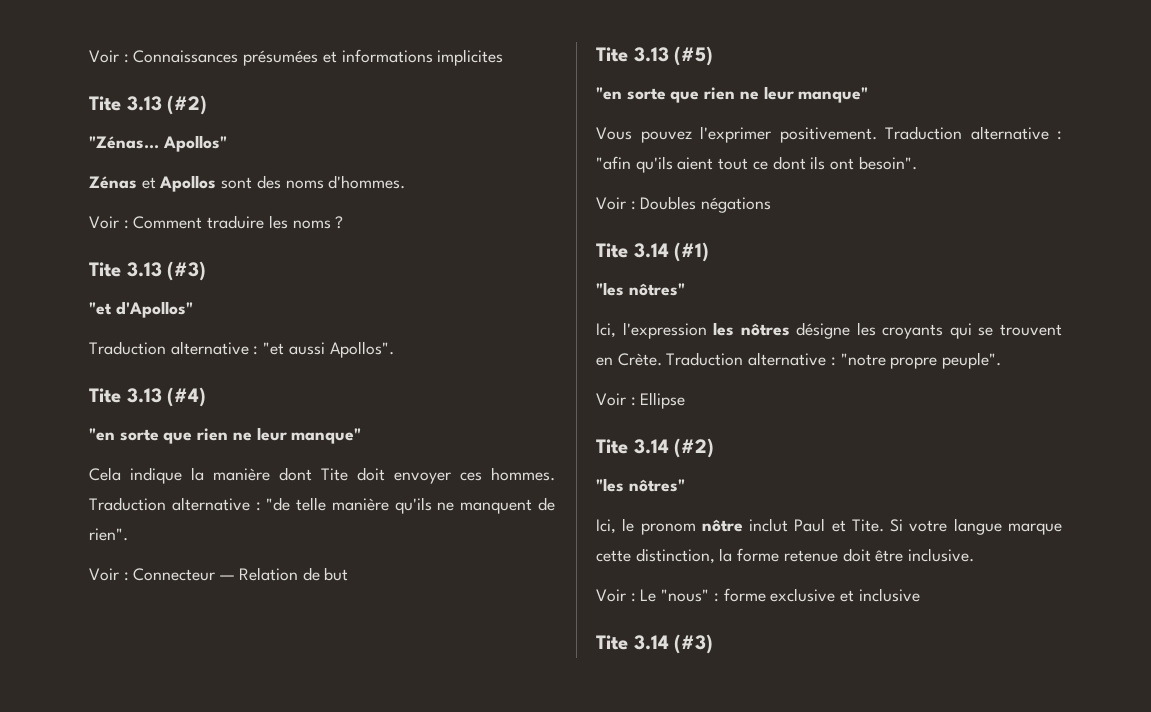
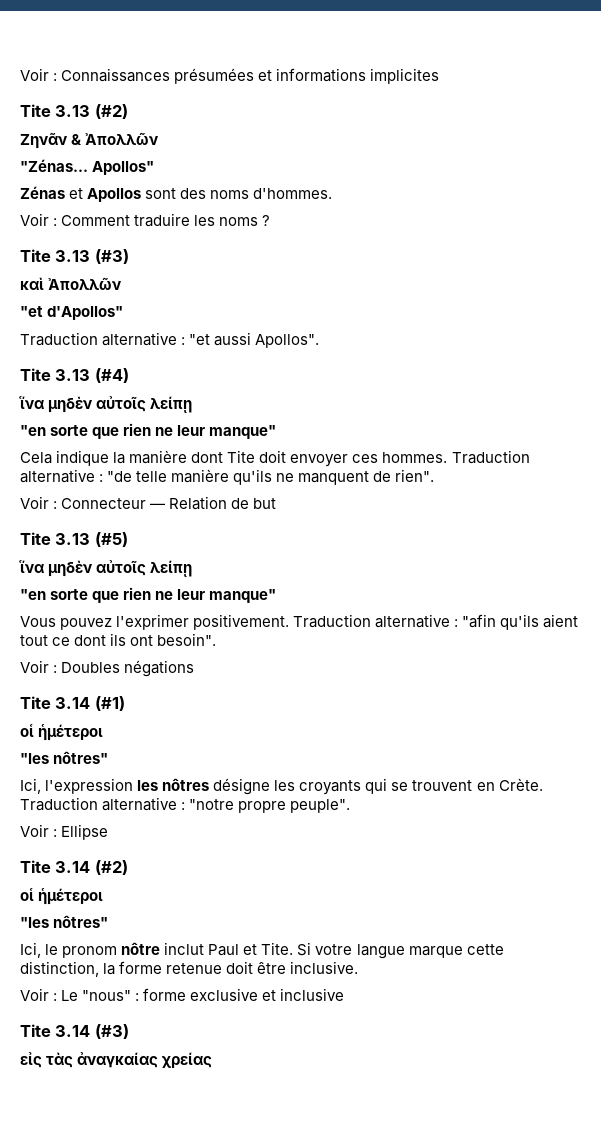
(208, 105) none -> [20,132,159,149] // Ζηνᾶν & Ἀπολλῶν
(207, 271) none -> [20,277,122,290] // καὶ Ἀπολλῶν
(207, 397) none -> [19,396,193,413] // ἵνα μηδὲν αὐτοῖς λείπῃ
(714, 56) none -> [19,560,193,577] // ἵνα μηδὲν αὐτοῖς λείπῃ
(710, 252) none -> [20,724,104,741] // οἱ ἡμέτεροι
(715, 448) none -> [20,888,104,905] // οἱ ἡμέτεροι
(714, 644) none -> [20,1052,213,1068] // εἰς τὰς ἀναγκαίας χρείας

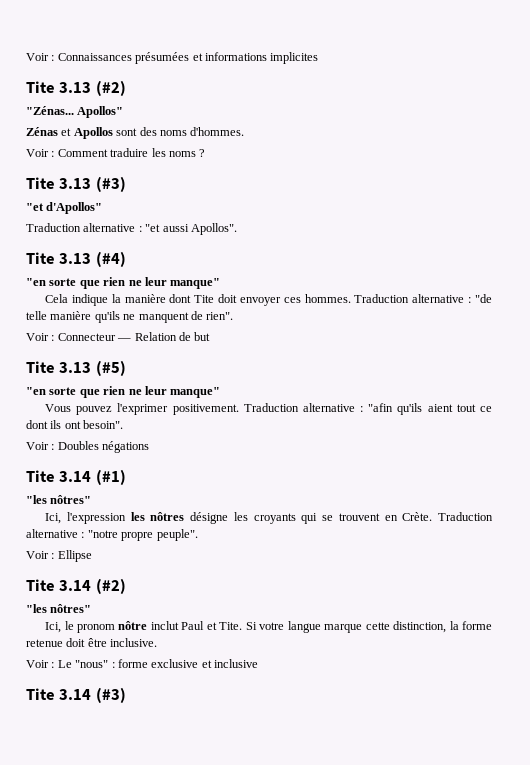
[20,132,159,149] // Ζηνᾶν & Ἀπολλῶν -> (126, 88) none
[20,277,122,290] // καὶ Ἀπολλῶν -> (126, 184) none
[19,396,193,413] // ἵνα μηδὲν αὐτοῖς λείπῃ -> (126, 259) none
[19,560,193,577] // ἵνα μηδὲν αὐτοῖς λείπῃ -> (126, 368) none
[20,724,104,741] // οἱ ἡμέτεροι -> (126, 477) none
[20,888,104,905] // οἱ ἡμέτεροι -> (126, 586) none
[20,1052,213,1068] // εἰς τὰς ἀναγκαίας χρείας -> (126, 695) none

